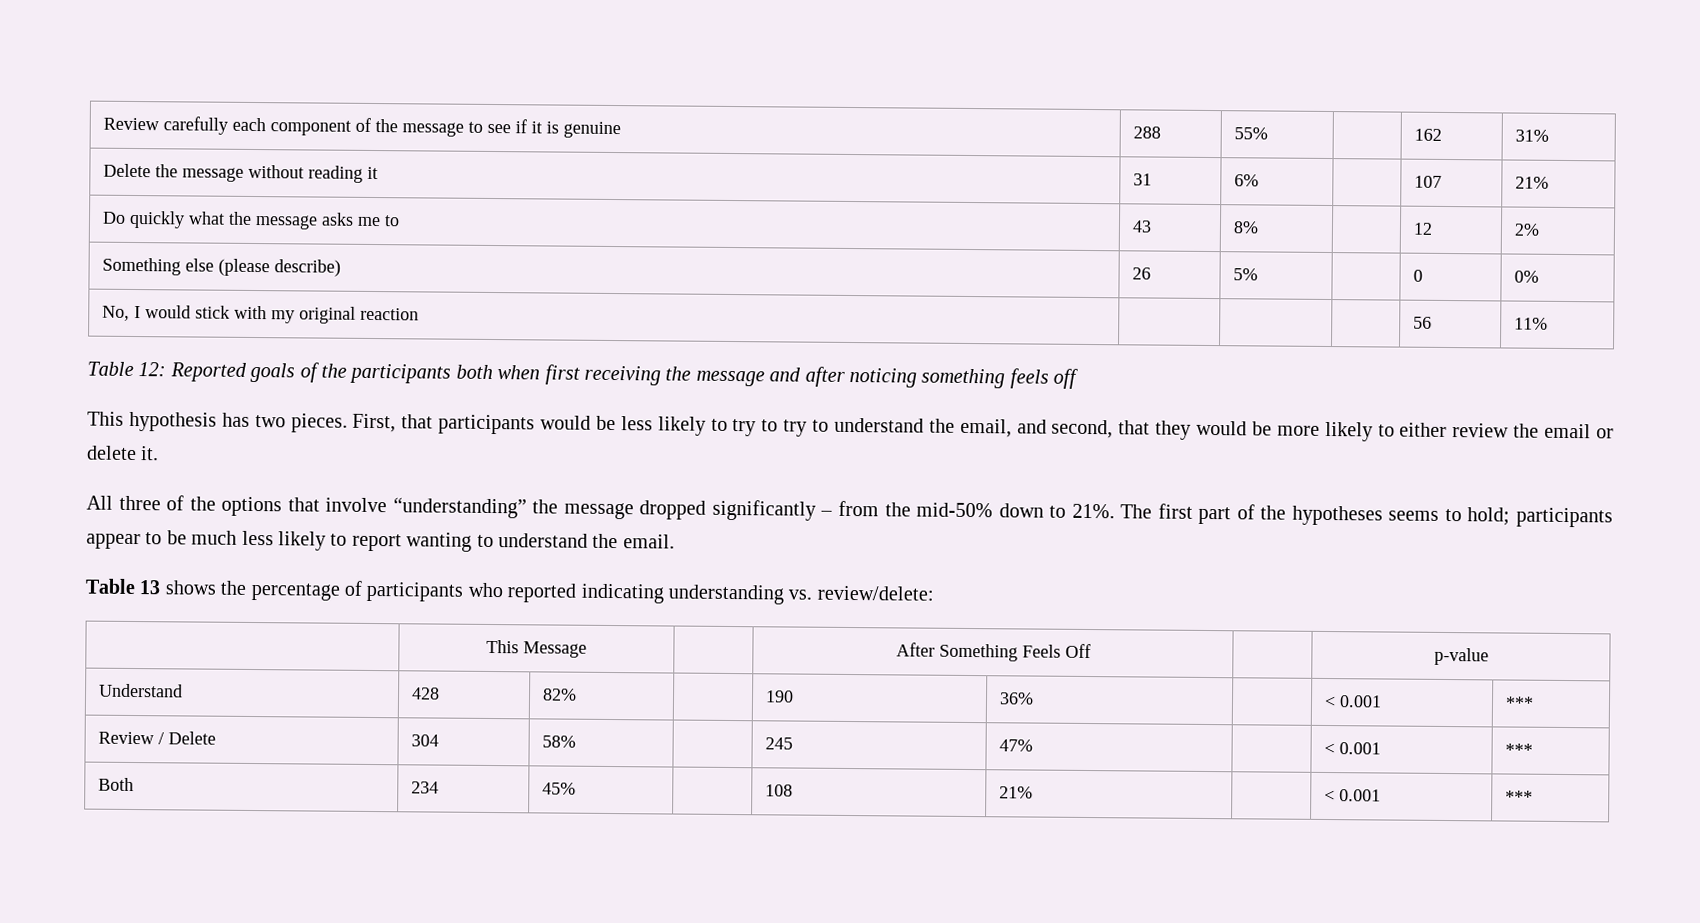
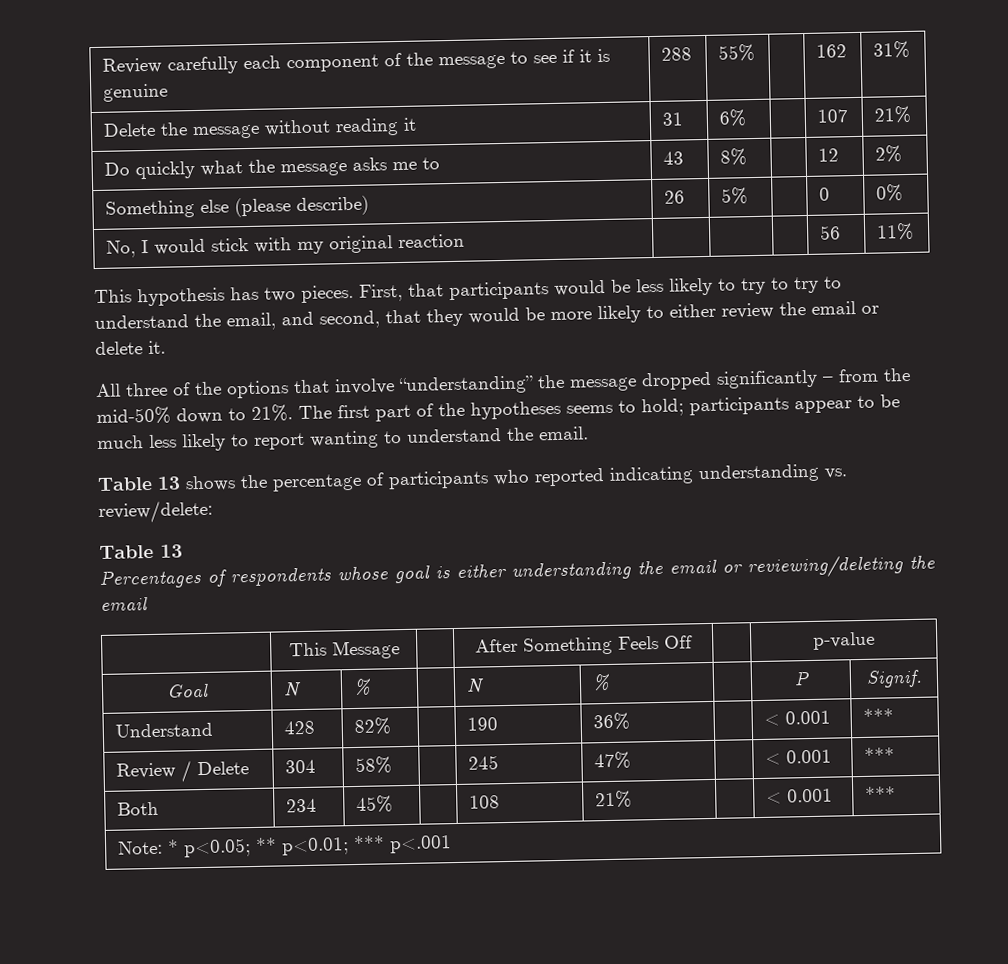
[87,361,1079,389] // Table 12: Reported goals of the participants both when first receiving the message and after noticing something feels off -> (915, 231) none
(934, 593) none -> [99,544,183,559] [99,554,935,589] [100,597,148,611] // Table 13 // Percentages of respondents whose goal is either understanding the email or reviewing/deleting the email
(1489, 656) none -> [166,683,209,698] [283,682,303,698] [353,678,373,695] [466,678,486,694] [592,673,612,691] [793,671,810,686] [865,669,923,688] // Goal | N | % | | N | % | | P | Signif.
(1533, 796) none -> [118,835,453,858] // Note: * p<0.05; ** p<0.01; *** p<.001

